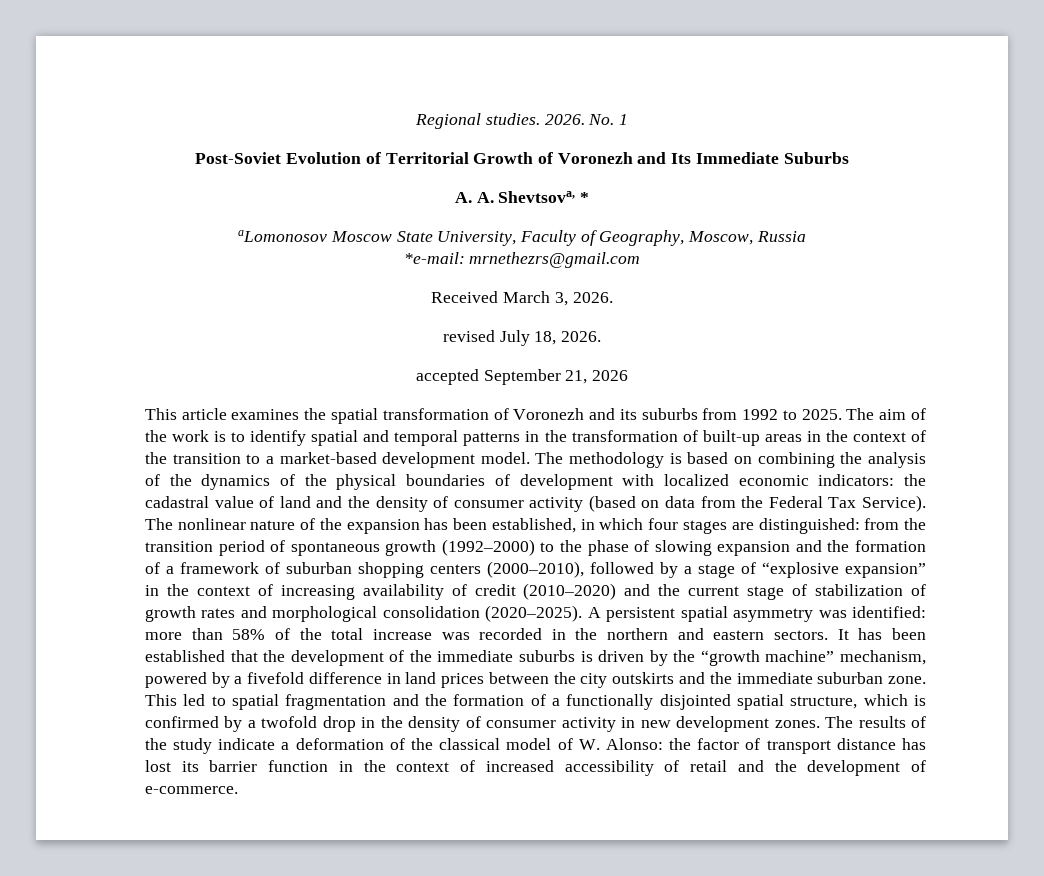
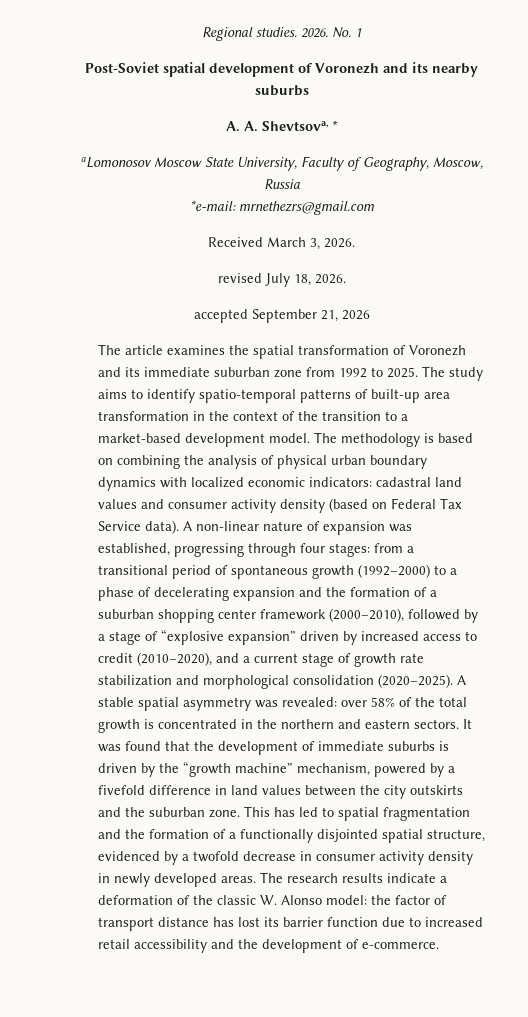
[286,152,849,164] Evolution of Territorial Growth of Voronezh and Its Immediate Suburbs -> [163,62,478,77] [254,85,309,96] spatial development of Voronezh and its nearby suburbs
[144,408,177,420] This -> [97,344,121,355] The
[641,408,698,420] suburbs -> [143,367,302,378] immediate suburban zone
[879,408,926,420] [144,430,802,446] aim of the work is to identify spatial and temporal patterns in the transformation of built-up areas -> [448,367,483,381] [97,389,450,403] [97,411,189,421] study aims to identify spatio-temporal patterns of built-up area transformation
[169,474,927,490] [144,496,584,512] the dynamics of the physical boundaries of development with localized economic indicators: the cadastral value of land and the density of consumer activity -> [276,455,427,469] [97,477,462,491] [97,499,325,513] physical urban boundary dynamics with localized economic indicators: cadastral land values and consumer activity density
[665,495,927,512] [144,518,926,534] [144,541,213,552] data from the Federal Tax Service). The nonlinear nature of the expansion has been established, in which four stages are distinguished: from the transition -> [390,498,462,509] [97,520,412,535] [97,543,414,557] [97,565,168,575] Federal Tax Service data). A non-linear nature of expansion was established, progressing through four stages: from a transitional
[559,540,582,552] the -> [449,568,457,575] a
[654,540,712,556] slowing -> [153,587,229,601] decelerating
[179,562,481,578] framework of suburban shopping centers -> [97,609,326,623] suburban shopping center framework
[144,583,926,600] [144,606,236,622] in the context of increasing availability of credit (2010–2020) and the current stage of stabilization of growth rates -> [299,631,477,645] [97,652,424,667] [97,675,172,686] driven by increased access to credit (2010–2020), and a current stage of growth rate stabilization
[606,607,676,622] persistent -> [97,697,134,707] stable
[852,606,926,618] [144,628,223,640] identified: more than -> [281,697,367,707] revealed: over
[372,628,543,640] increase was recorded -> [97,719,237,733] growth is concentrated
[858,628,926,640] [144,650,225,662] has been established -> [97,741,161,752] was found
[409,650,432,662] the -> (315, 746) none
[441,673,485,688] prices -> [261,785,301,795] values
[736,672,813,684] immediate -> (145, 812) none
(177, 700) none -> [273,807,295,817] has
[863,694,927,706] [144,716,927,732] [144,738,213,754] which is confirmed by a twofold drop in the density of consumer activity in new development zones. The results of the study -> [97,851,473,865] [97,872,383,887] evidenced by a twofold decrease in consumer activity density in newly developed areas. The research results
[439,738,663,750] classical model of W. Alonso: -> [216,895,367,905] classic W. Alonso model:
[338,760,728,776] in the context of increased accessibility of retail -> [381,917,483,927] [97,939,207,953] due to increased retail accessibility

